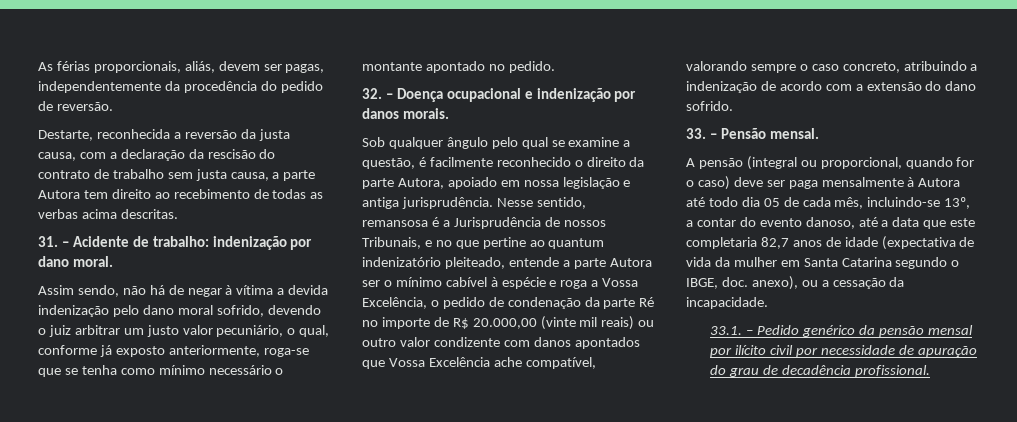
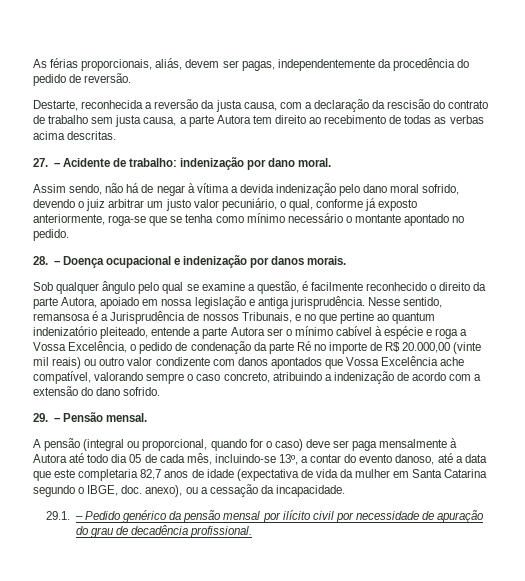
[38,236,58,247] 31. -> [33,158,48,167] 27.
[362,88,382,99] 32. -> [33,256,48,265] 28.
[686,128,706,139] 33. -> [33,413,48,422] 29.
[710,326,743,335] 33.1. -> [46,511,71,520] 29.1.

